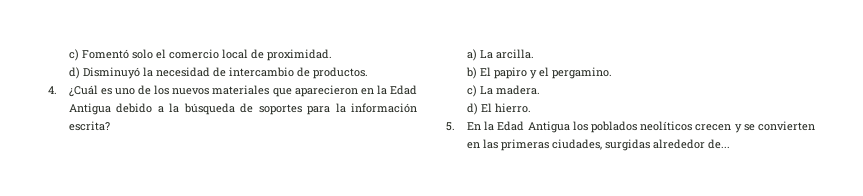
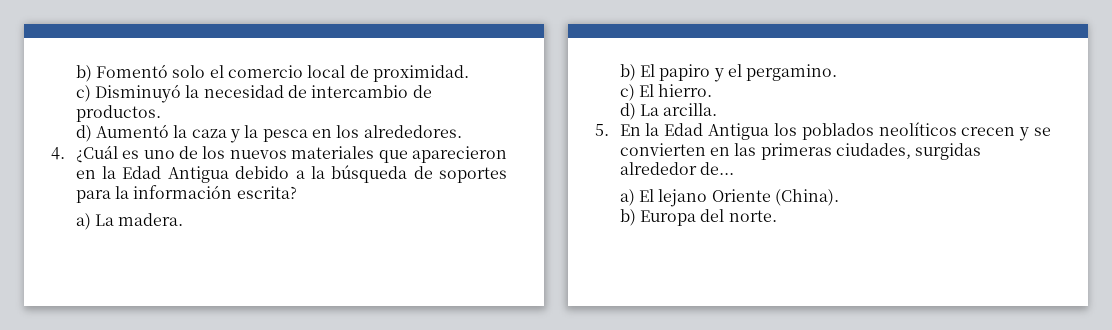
[68,49,79,61] c) -> [75,65,92,82] b)
[68,67,80,79] d) -> [75,85,91,102] c)
(368, 73) none -> [75,124,462,143] // d) Aumentó la caza y la pesca en los alrededores.
[495,49,534,59] arcilla. -> [118,213,184,226] madera.
[479,85,540,95] [466,103,531,115] La madera. // d) El hierro. -> [638,84,713,97] [619,103,718,120] El hierro. // d) La arcilla.
(730, 144) none -> [619,189,839,207] [619,209,777,226] // a) El lejano Oriente (China). // b) Europa del norte.

